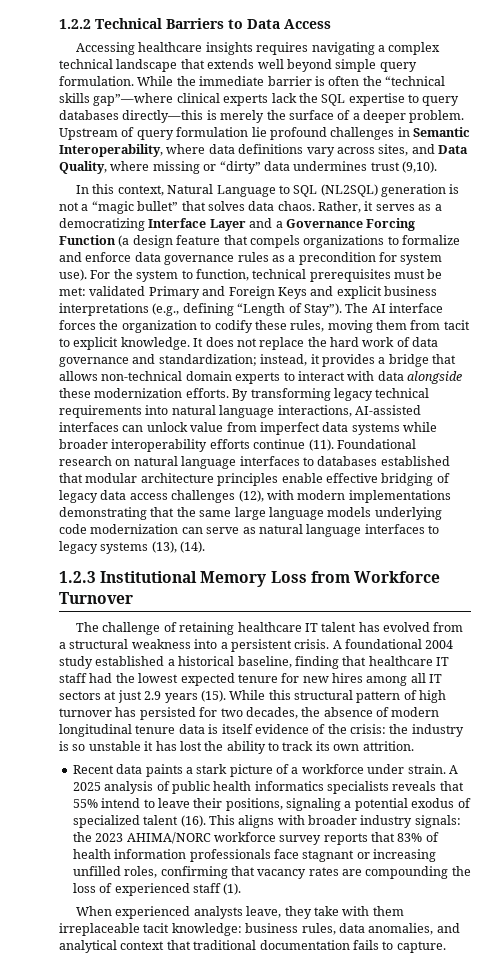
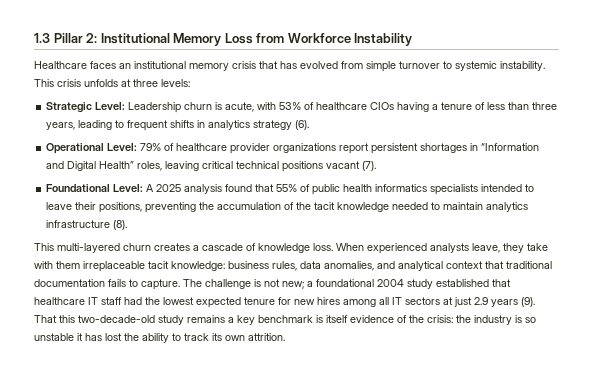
[59,18,331,29] [76,42,441,55] [59,59,417,72] [59,76,445,86] [59,93,460,106] [59,110,465,123] [59,127,470,140] [59,144,468,157] [59,161,437,174] [76,184,460,197] [59,201,442,214] [59,218,416,231] [59,235,460,248] [59,252,443,265] [59,269,443,282] [59,286,437,299] [59,303,443,316] [59,320,470,333] [59,337,439,350] [59,354,456,367] [59,371,462,384] [59,388,430,401] [59,405,421,418] [59,422,437,435] [59,439,416,452] [59,456,450,469] [59,473,450,486] [59,490,451,503] [59,507,442,520] [59,524,439,537] [59,541,206,554] [59,571,96,583] 1.2.2 Technical Barriers to Data Access // Accessing healthcare insights requires navigating a complex technical landscape that extends well beyond simple query formulation. While the immediate barrier is often the “technical skills gap”—where clinical experts lack the SQL expertise to query databases directly—this is merely the surface of a deeper problem. Upstream of query formulation lie profound challenges in Semantic Interoperability, where data definitions vary across sites, and Data Quality, where missing or “dirty” data undermines trust (9,10). // In this context, Natural Language to SQL (NL2SQL) generation is not a “magic bullet” that solves data chaos. Rather, it serves as a democratizing Interface Layer and a Governance Forcing Function (a design feature that compels organizations to formalize and enforce data governance rules as a precondition for system use). For the system to function, technical prerequisites must be met: validated Primary and Foreign Keys and explicit business interpretations (e.g., defining “Length of Stay”). The AI interface forces the organization to codify these rules, moving them from tacit to explicit knowledge. It does not replace the hard work of data governance and standardization; instead, it provides a bridge that allows non-technical domain experts to interact with data alongside these modernization efforts. By transforming legacy technical requirements into natural language interactions, AI-assisted interfaces can unlock value from imperfect data systems while broader interoperability efforts continue (11). Foundational research on natural language interfaces to databases established that modular architecture principles enable effective bridging of legacy data access challenges (12), with modern implementations demonstrating that the same large language models underlying code modernization can serve as natural language interfaces to legacy systems (13), (14). // 1.2.3 -> [34,33,98,43] 1.3 Pillar 2:
[59,592,133,604] [76,622,464,635] [59,639,454,652] [59,656,449,669] [59,673,443,686] [59,690,447,703] [59,707,440,720] [59,724,464,737] [59,741,414,754] [72,764,458,777] [72,781,154,794] Turnover // The challenge of retaining healthcare IT talent has evolved from a structural weakness into a persistent crisis. A foundational 2004 study established a historical baseline, finding that healthcare IT staff had the lowest expected tenure for new hires among all IT sectors at just 2.9 years (15). While this structural pattern of high turnover has persisted for two decades, the absence of modern longitudinal tenure data is itself evidence of the crisis: the industry is so unstable it has lost the ability to track its own attrition. // Recent data paints a stark picture of a workforce under strain. A 2025 analysis -> [354,33,413,46] [34,61,545,72] [34,79,190,87] [46,102,558,113] [46,120,310,131] [46,143,540,154] [46,161,377,172] [46,184,298,194] Instability // Healthcare faces an institutional memory crisis that has evolved from simple turnover to systemic instability. This crisis unfolds at three levels: // Strategic Level: Leadership churn is acute, with 53% of healthcare CIOs having a tenure of less than three years, leading to frequent shifts in analytics strategy (6). // Operational Level: 79% of healthcare provider organizations report persistent shortages in “Information and Digital Health” roles, leaving critical technical positions vacant (7). // Foundational Level: A 2025 analysis found that 55%
[392,781,464,791] [72,798,471,811] [72,815,461,828] [72,832,439,845] [72,849,436,862] [72,866,471,879] [72,883,242,896] reveals that 55% intend to leave their positions, signaling a potential exodus of specialized talent (16). This aligns with broader industry signals: the 2023 AHIMA/NORC workforce survey reports that 83% of health information professionals face stagnant or increasing unfilled roles, confirming that vacancy rates are compounding the loss of experienced staff (1). // -> [481,184,535,192] [46,202,529,213] [46,220,128,230] [34,243,333,253] intended to leave their positions, preventing the accumulation of the tacit knowledge needed to maintain analytics infrastructure (8). // This multi-layered churn creates a cascade of knowledge loss.
(446, 947) none -> [183,279,511,289] [34,297,535,308] [34,315,536,325] [34,333,285,343] The challenge is not new; a foundational 2004 study established that healthcare IT staff had the lowest expected tenure for new hires among all IT sectors at just 2.9 years (9). That this two-decade-old study remains a key benchmark is itself evidence of the crisis: the industry is so unstable it has lost the ability to track its own attrition.

